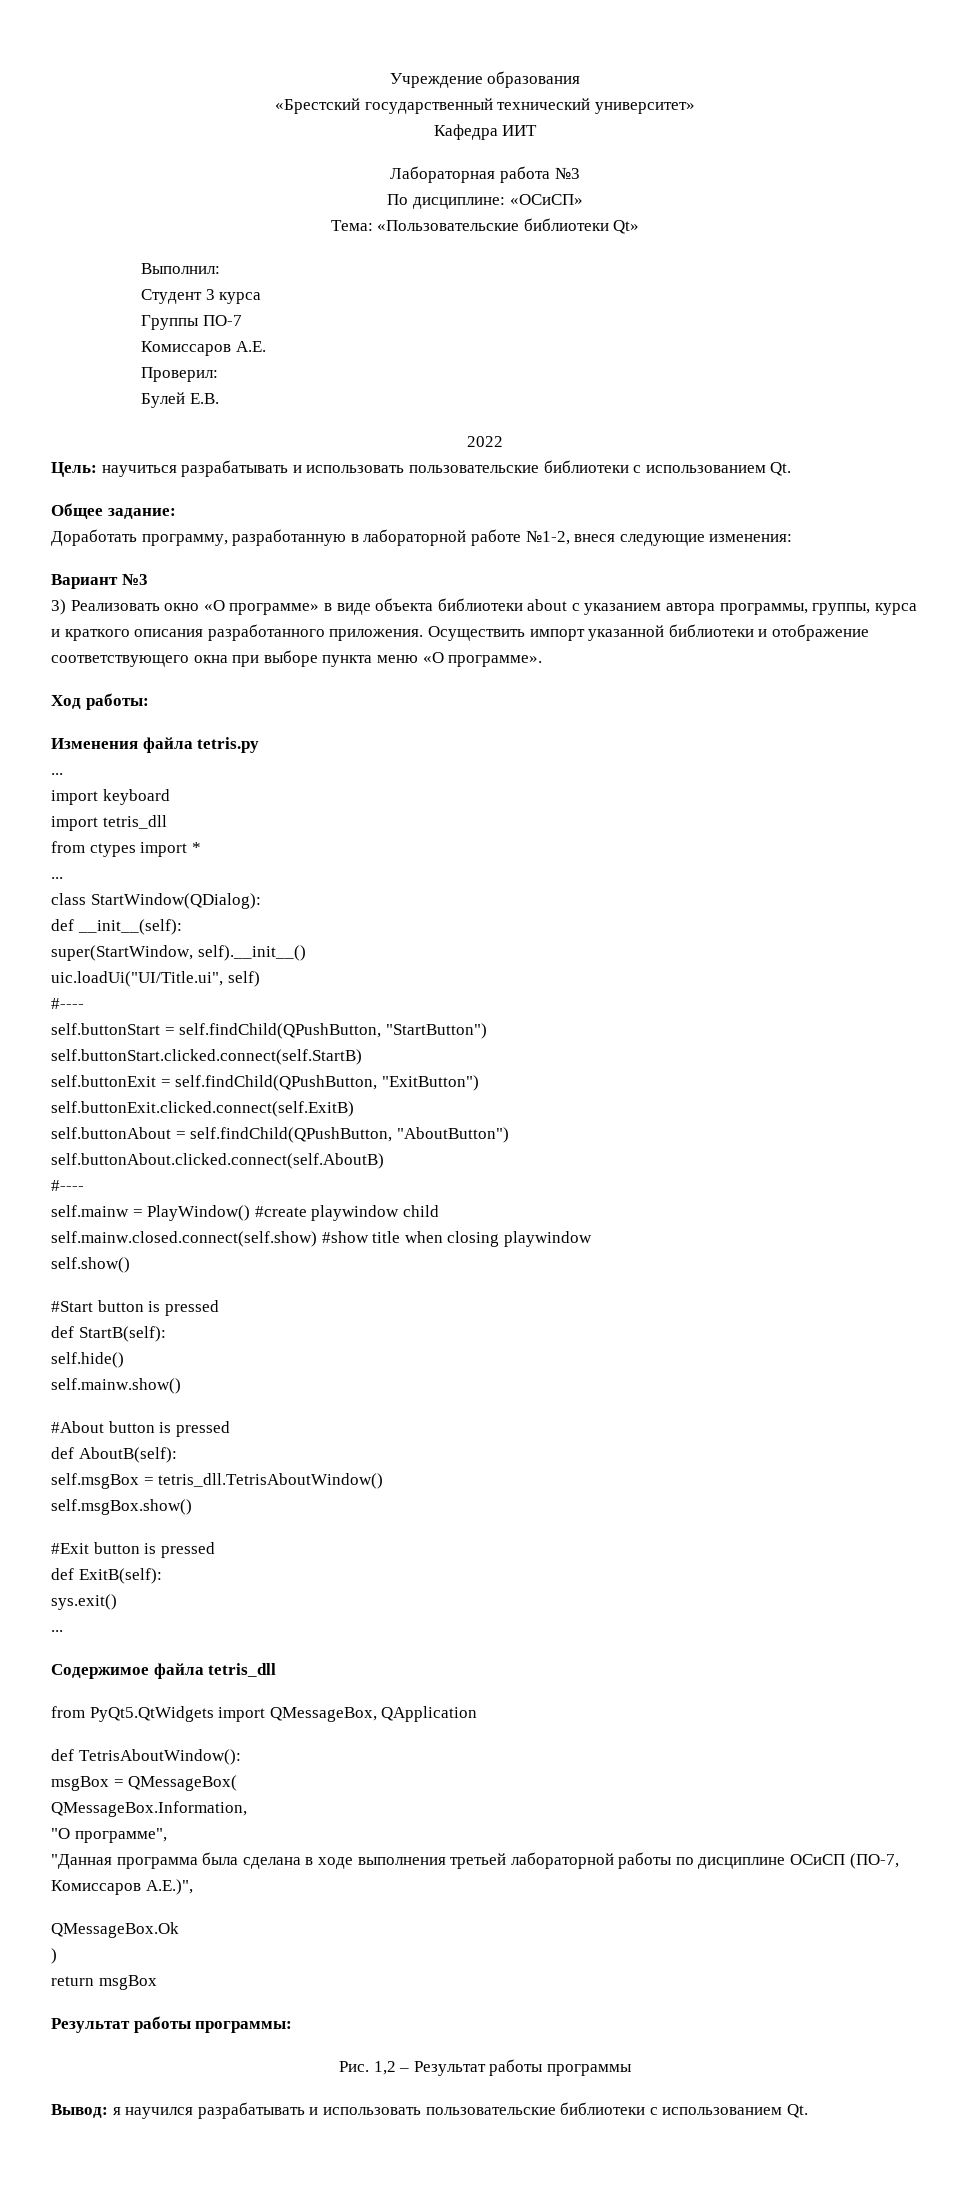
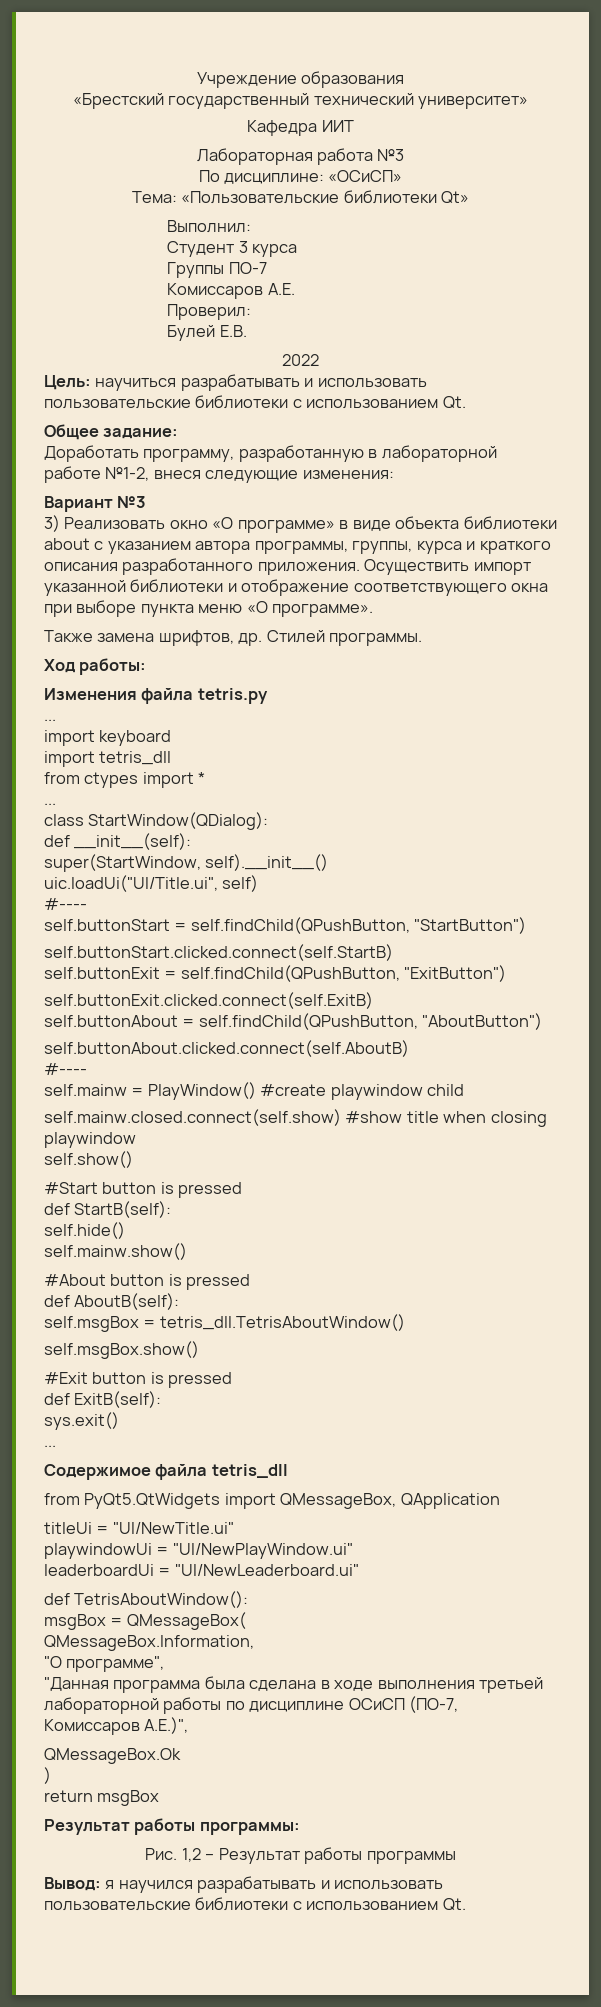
(543, 661) none -> [44,630,423,646] // Также замена шрифтов, др. Стилей программы.
(478, 1714) none -> [44,1522,234,1534] [44,1543,353,1559] [44,1564,359,1576] // titleUi = "UI/NewTitle.ui" // playwindowUi = "UI/NewPlayWindow.ui" // leaderboardUi = "UI/NewLeaderboard.ui"

